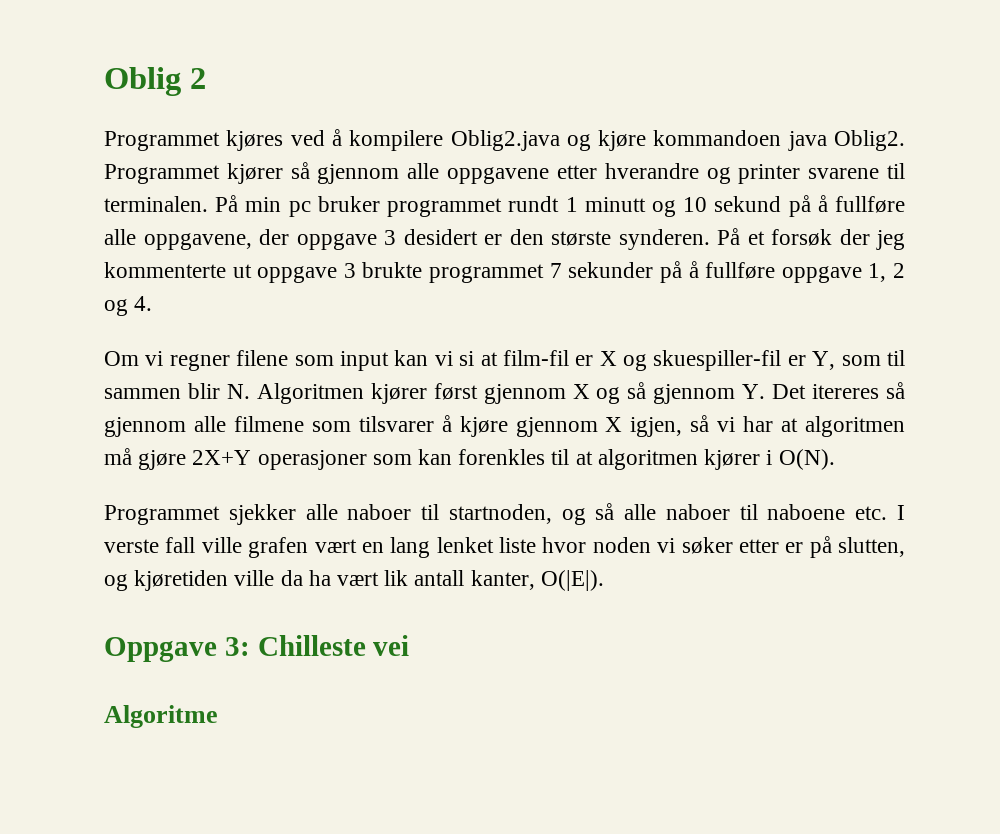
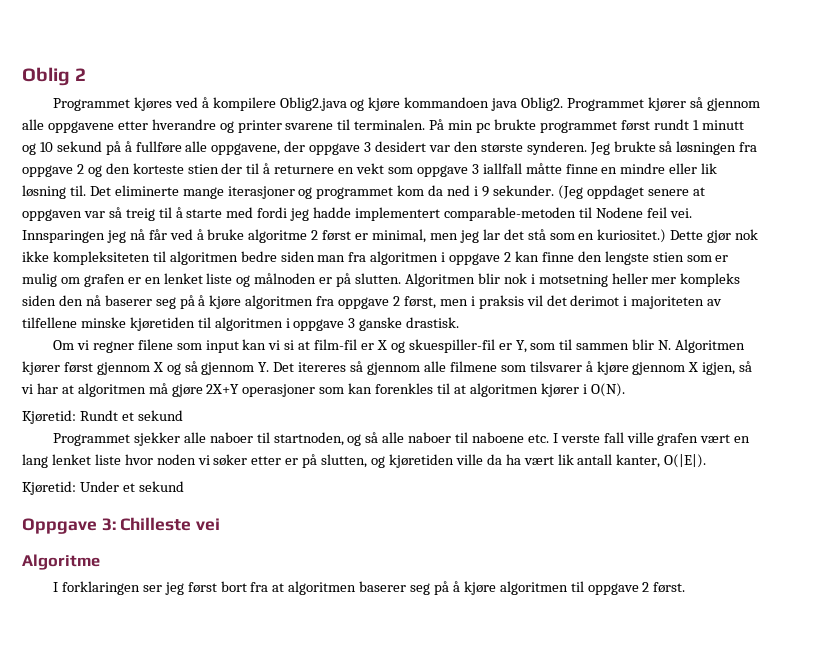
[317,196,503,217] bruker programmet -> [493,119,650,133] brukte programmet først
[484,234,502,245] er -> [428,145,450,152] var
[717,228,905,250] [104,261,906,283] [104,296,153,316] På et forsøk der jeg kommenterte ut oppgave 3 brukte programmet 7 sekunder på å fullføre oppgave 1, 2 og 4. -> [589,141,758,155] [22,163,718,177] [22,185,705,199] [22,207,692,221] [22,229,759,243] [22,251,729,265] [22,273,741,287] [22,295,723,309] [22,317,460,331] Jeg brukte så løsningen fra oppgave 2 og den korteste stien der til å returnere en vekt som oppgave 3 iallfall måtte finne en mindre eller lik løsning til. Det eliminerte mange iterasjoner og programmet kom da ned i 9 sekunder. (Jeg oppdaget senere at oppgaven var så treig til å starte med fordi jeg hadde implementert comparable-metoden til Nodene feil vei. Innsparingen jeg nå får ved å bruke algoritme 2 først er minimal, men jeg lar det stå som en kuriositet.) Dette gjør nok ikke kompleksiteten til algoritmen bedre siden man fra algoritmen i oppgave 2 kan finne den lengste stien som er mulig om grafen er en lenket liste og målnoden er på slutten. Algoritmen blir nok i motsetning heller mer kompleks siden den nå baserer seg på å kjøre algoritmen fra oppgave 2 først, men i praksis vil det derimot i majoriteten av tilfellene minske kjøretiden til algoritmen i oppgave 3 ganske drastisk.
(835, 459) none -> [22,410,183,424] // Kjøretid: Rundt et sekund
(604, 580) none -> [22,481,184,495] // Kjøretid: Under et sekund
(218, 716) none -> [52,581,686,595] // I forklaringen ser jeg først bort fra at algoritmen baserer seg på å kjøre algoritmen til oppgave 2 først.

